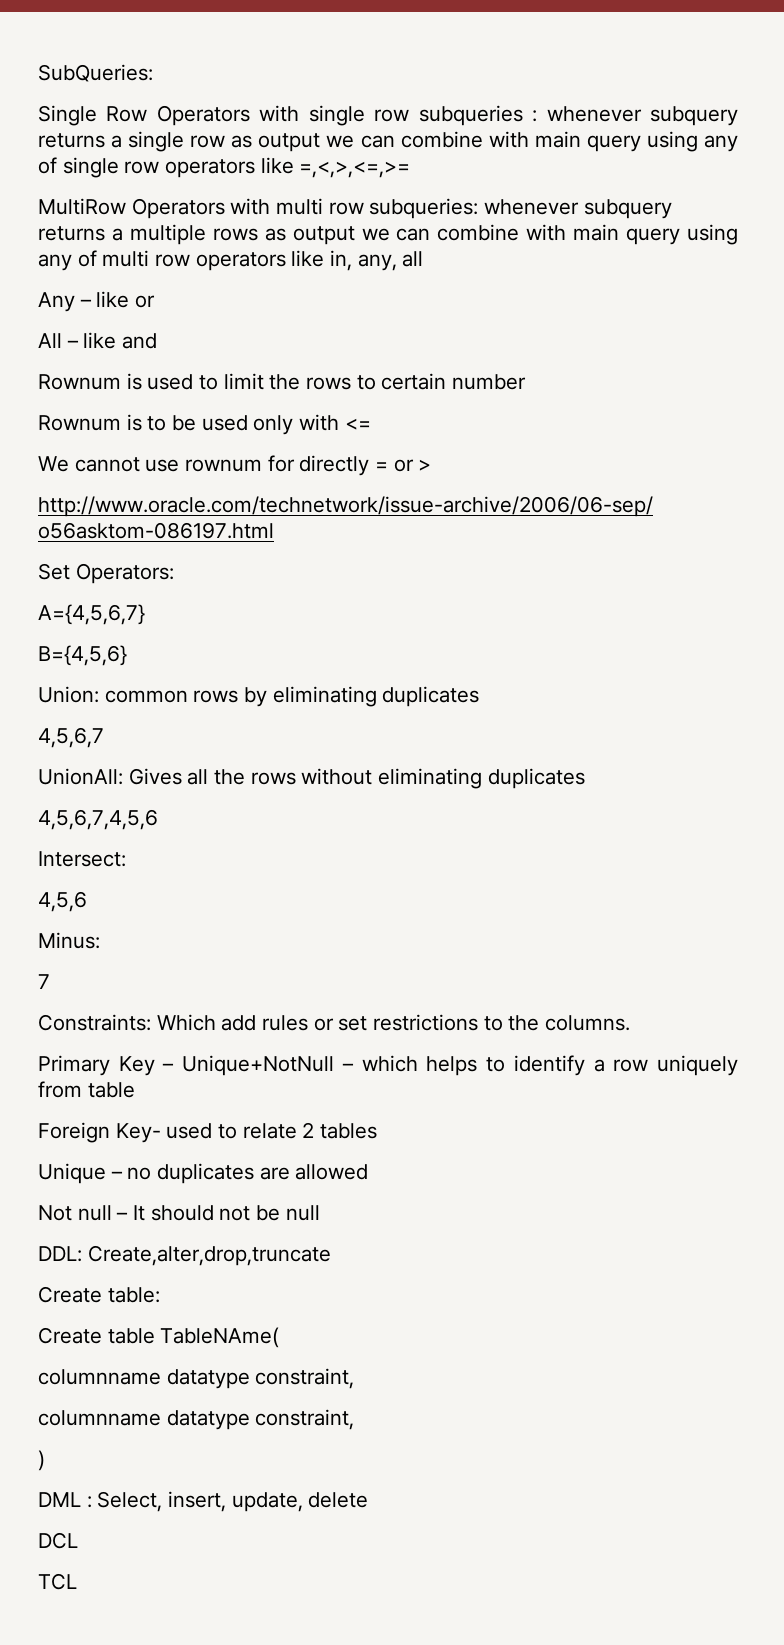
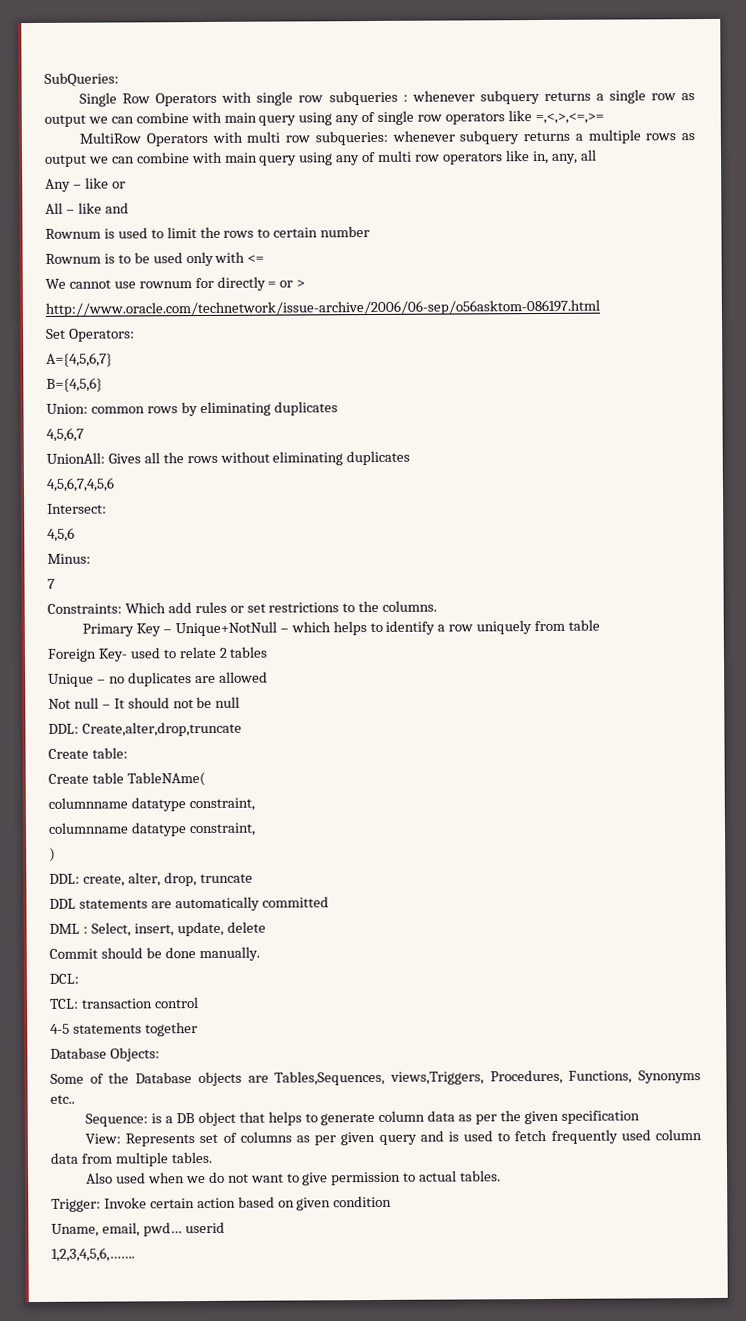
(45, 1460) none -> [49,872,253,887] [49,896,329,912] // DDL: create, alter, drop, truncate // DDL statements are automatically committed
[38,1532,78,1549] [38,1573,77,1590] DCL // TCL -> [49,946,260,962] [49,973,79,984] [50,997,199,1009] [50,1022,198,1037] [50,1047,160,1062] [50,1069,701,1087] [50,1094,75,1104] [85,1110,640,1127] [85,1129,703,1147] [50,1151,212,1167] [86,1170,502,1186] [51,1195,393,1212] [51,1221,225,1237] [51,1247,135,1262] Commit should be done manually. // DCL: // TCL: transaction control // 4-5 statements together // Database Objects: // Some of the Database objects are Tables,Sequences, views,Triggers, Procedures, Functions, Synonyms etc.. // Sequence: is a DB object that helps to generate column data as per the given specification // View: Represents set of columns as per given query and is used to fetch frequently used column data from multiple tables. // Also used when we do not want to give permission to actual tables. // Trigger: Invoke certain action based on given condition // Uname, email, pwd… userid // 1,2,3,4,5,6,…….

